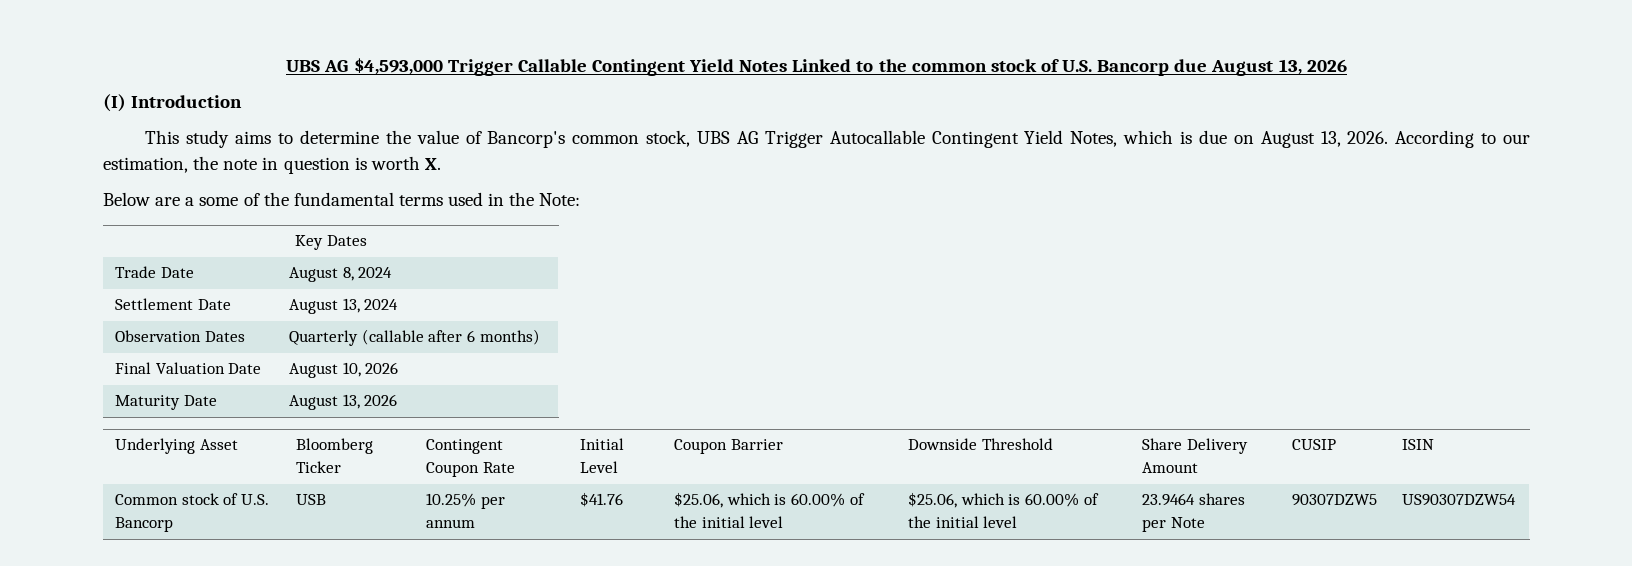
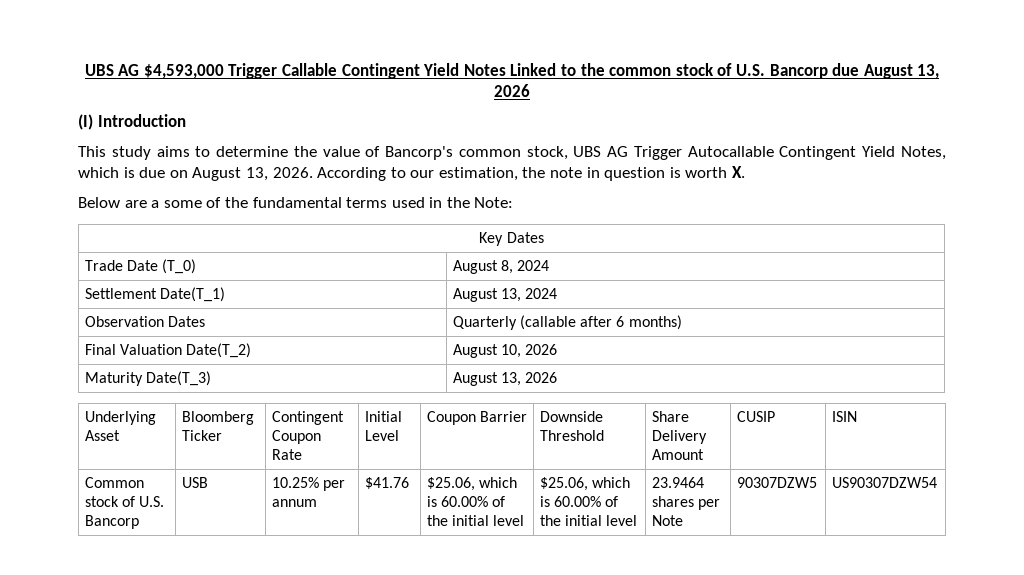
(194, 272) none -> [162,259,197,274] (T_0)
[197,299,231,310] Date -> [160,287,226,302] Date(T_1)
[228,363,262,374] Date -> [186,343,252,358] Date(T_2)
[183,395,217,406] Date -> [146,371,212,386] Date(T_3)

